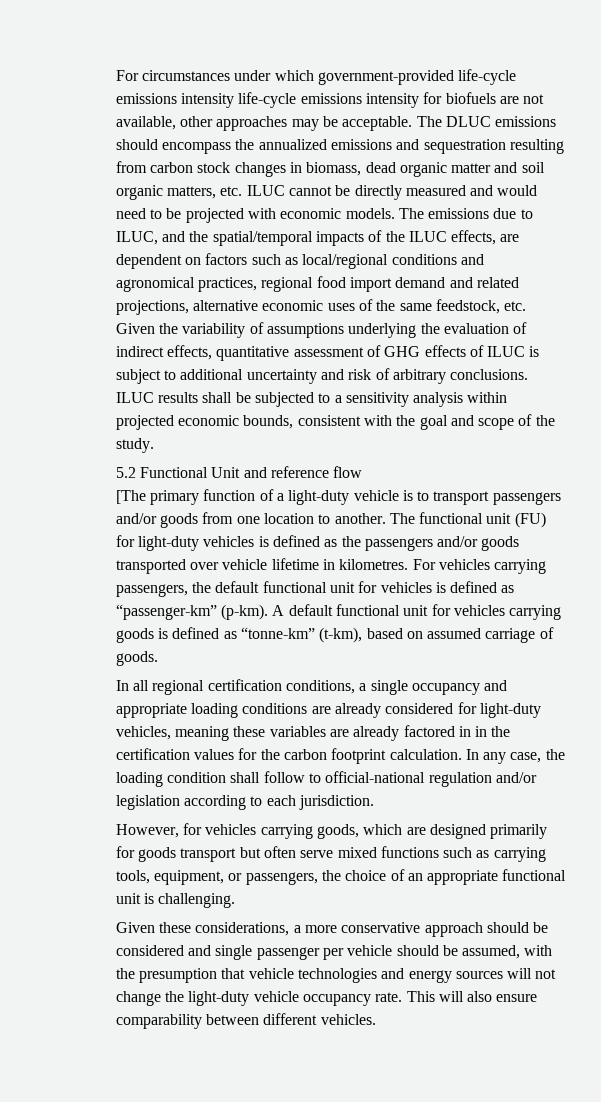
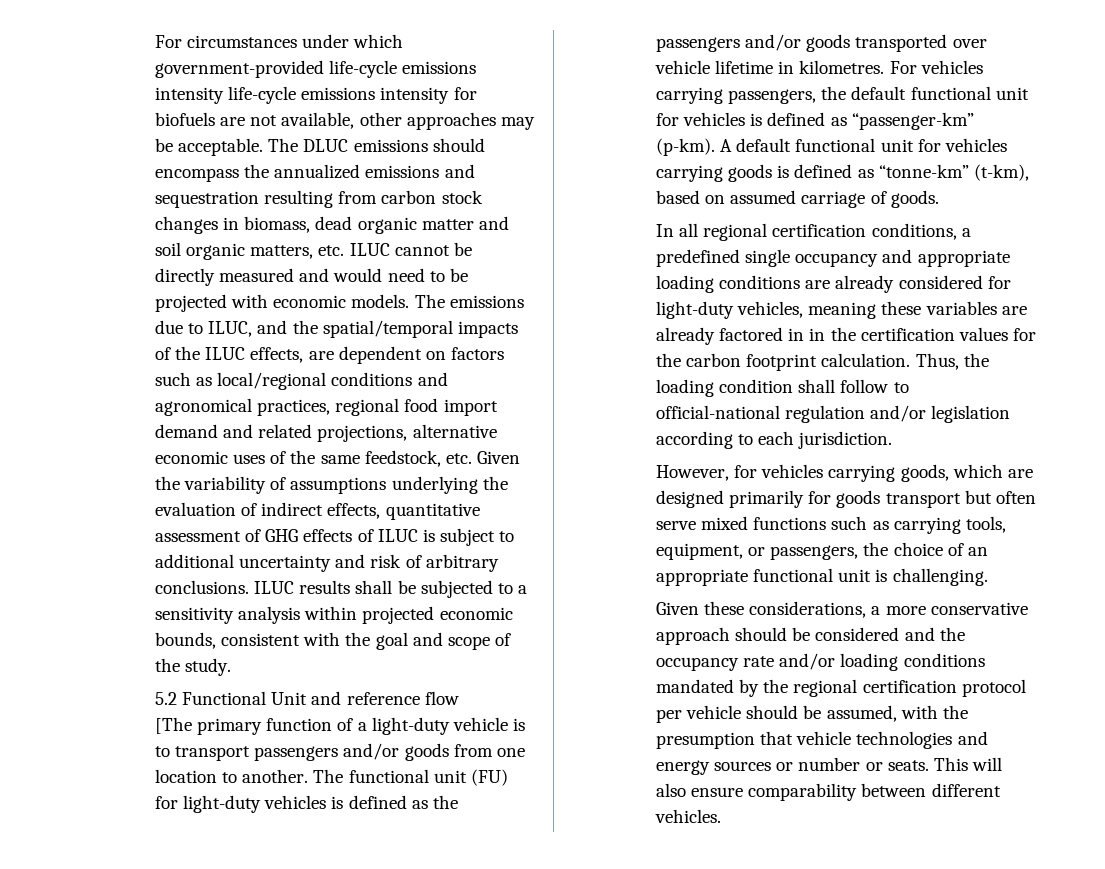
(367, 687) none -> [656,249,741,267] predefined
[465,749,542,764] In any case, -> [915,353,959,370] Thus,
[215,945,320,960] single passenger -> [939,627,965,641] [656,653,985,671] [656,679,1026,697] the occupancy rate and/or loading conditions mandated by the regional certification protocol
[507,968,557,979] [115,991,403,1006] will not change the light-duty vehicle occupancy rate. -> [776,757,929,771] or number or seats.

